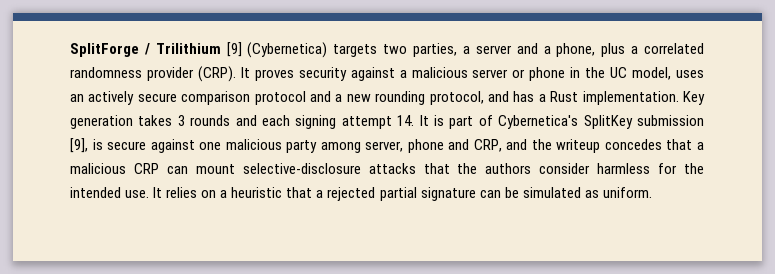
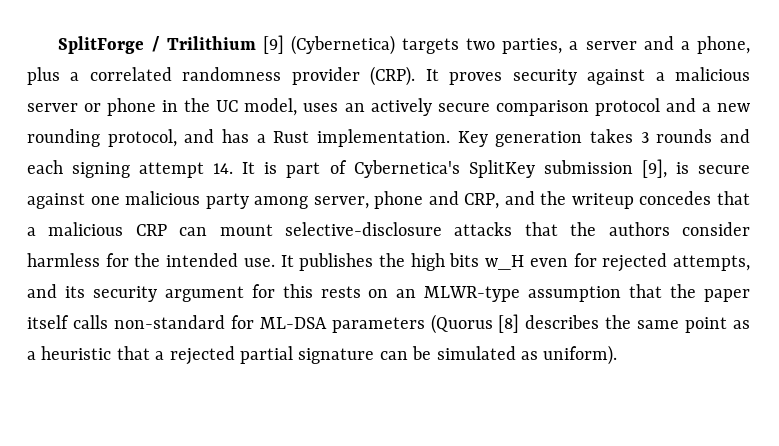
[166,187,217,198] relies on -> [299,253,750,272] [27,284,750,302] [27,314,750,334] publishes the high bits w_H even for rejected attempts, and its security argument for this rests on an MLWR-type assumption that the paper itself calls non-standard for ML-DSA parameters (Quorus [8] describes the same point as
[602,187,652,198] uniform. -> [543,345,618,365] uniform).

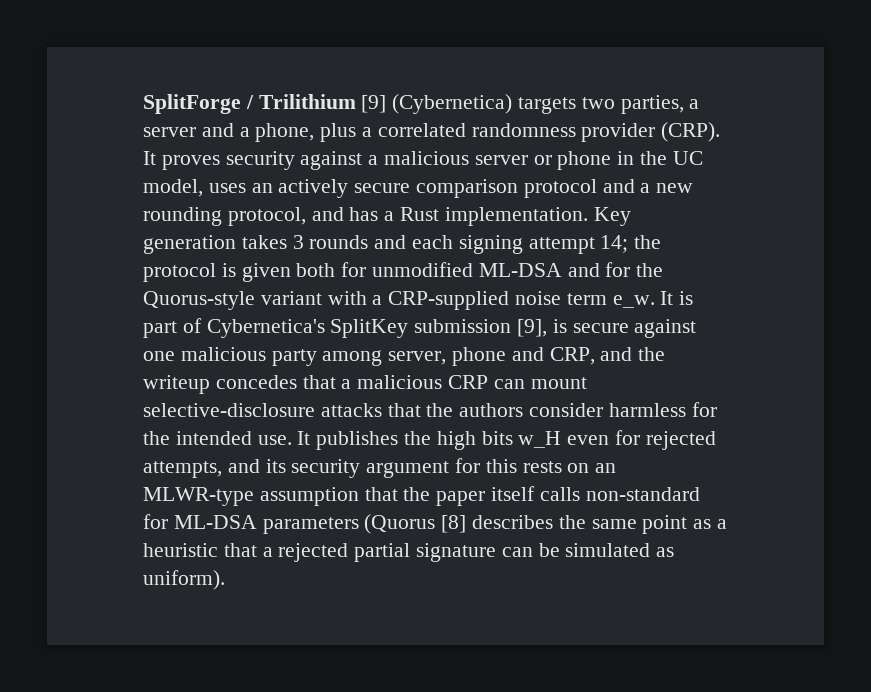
[213,163,234,174] 14. -> [600,235,662,253] [143,262,664,282] [143,291,655,310] 14; the protocol is given both for unmodified ML-DSA and for the Quorus-style variant with a CRP-supplied noise term e_w.

